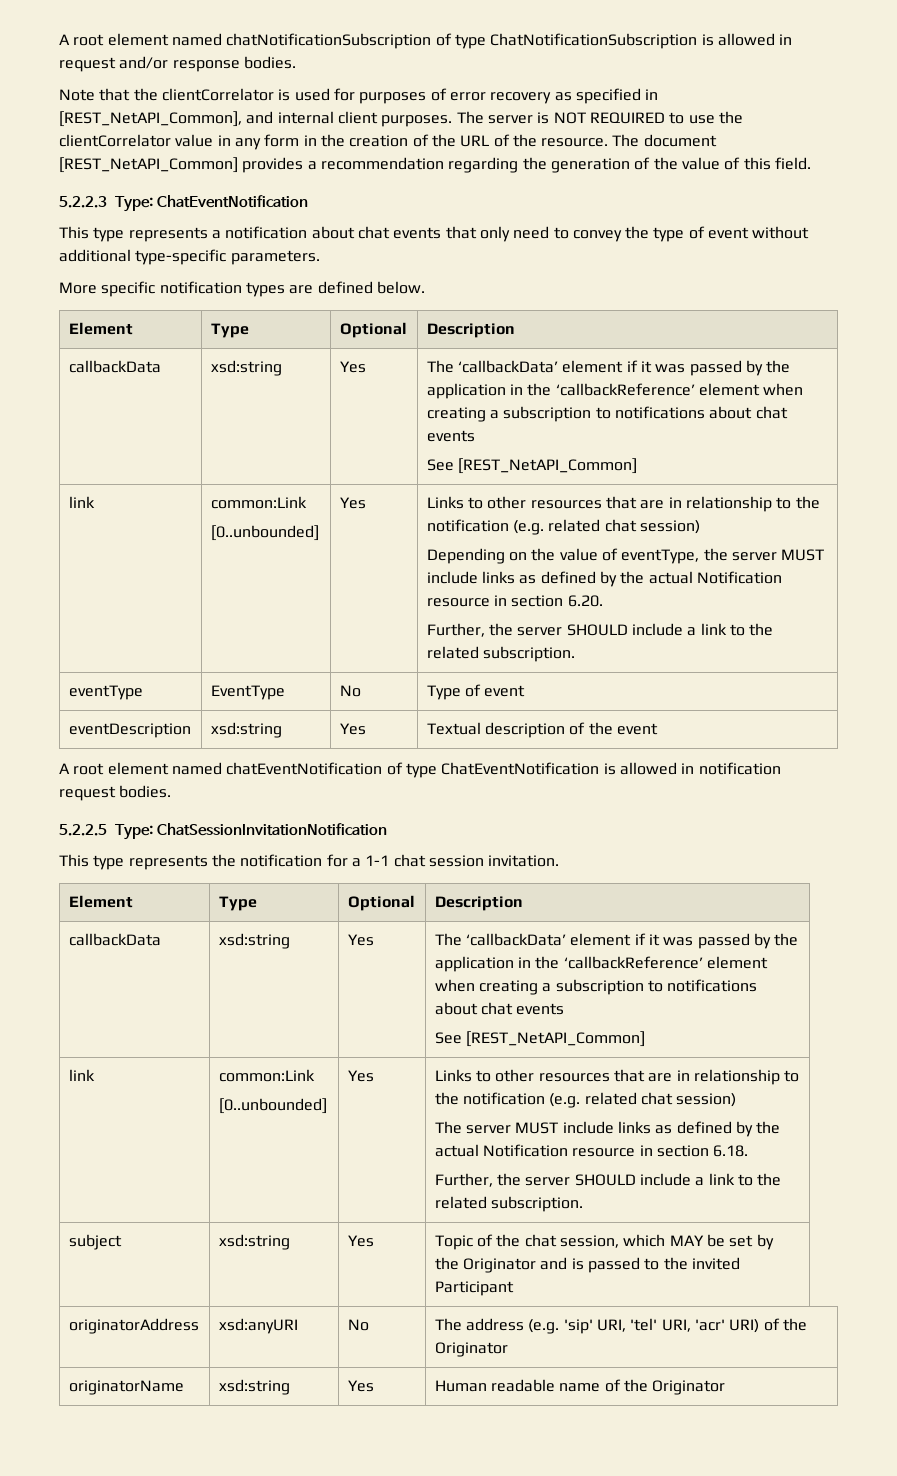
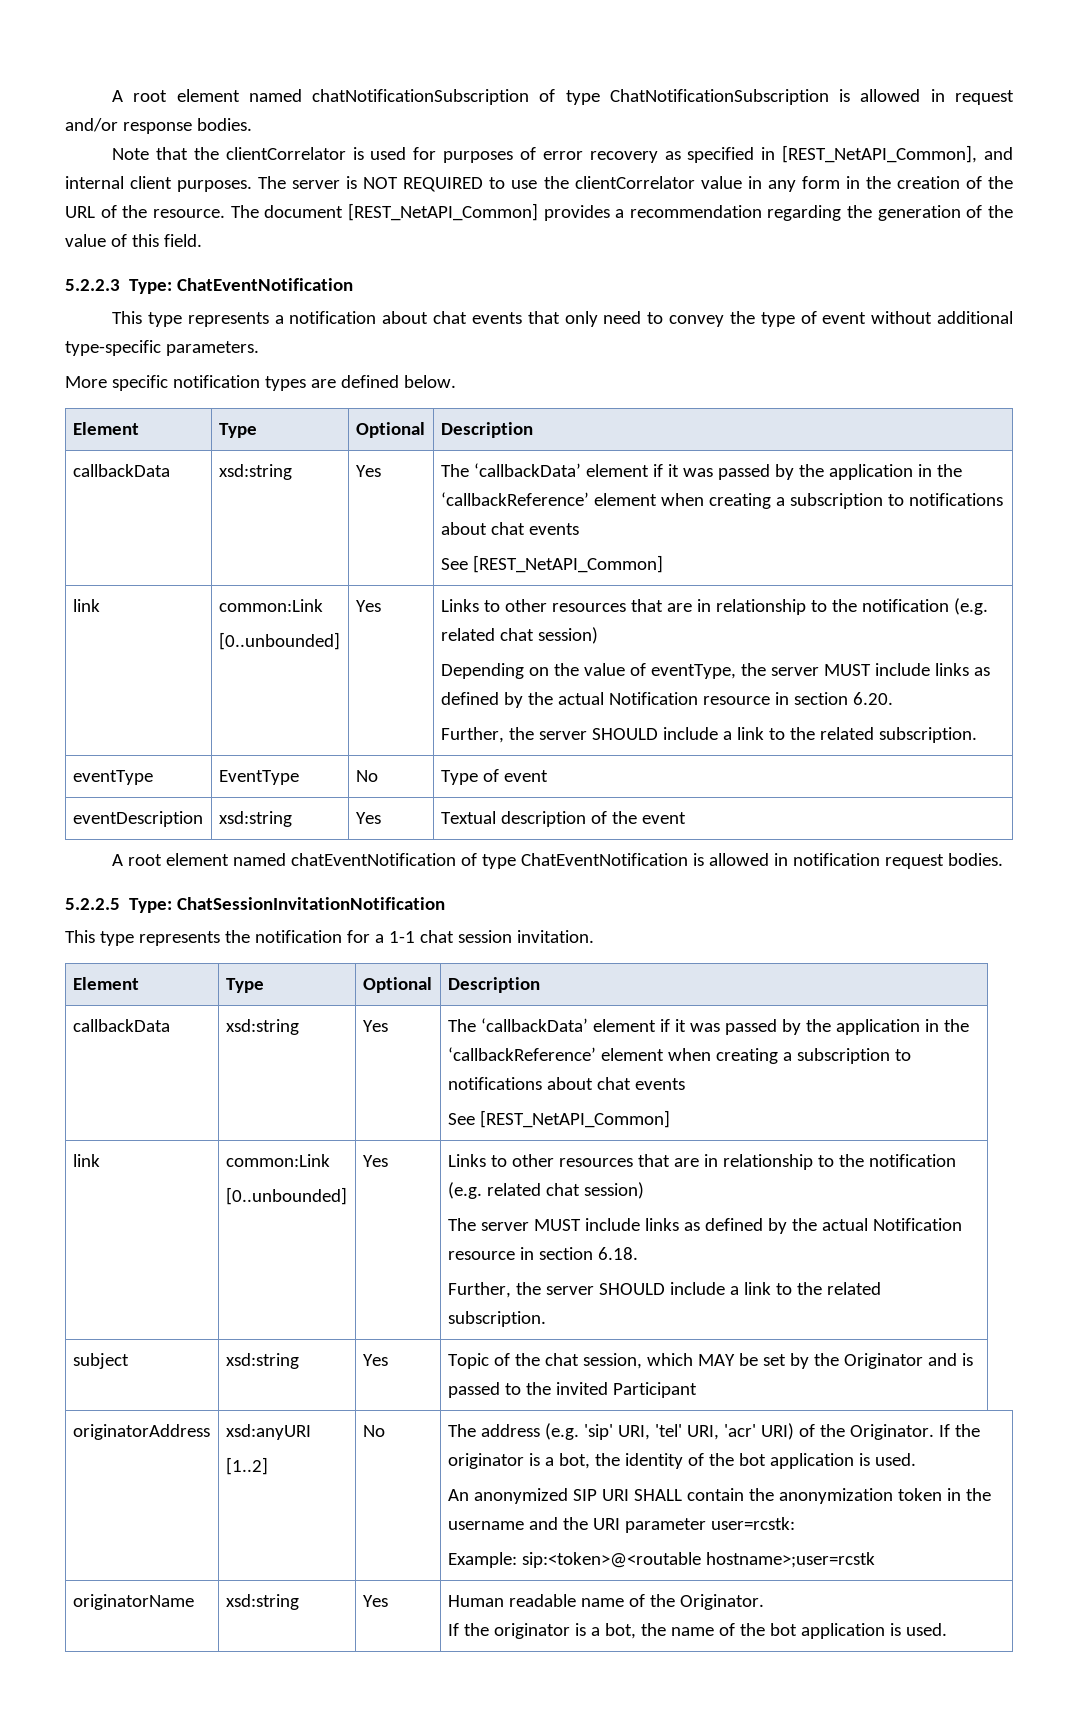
(298, 1326) none -> [225,1457,268,1475] // [1..2]
[434,1342,508,1357] Originator -> [849,1424,980,1440] [447,1453,916,1469] [447,1488,991,1504] [447,1517,795,1533] [447,1552,875,1568] Originator. If the originator is a bot, the identity of the bot application is used. // An anonymized SIP URI SHALL contain the anonymization token in the username and the URI parameter user=rcstk: // Example: sip:<token>@<routable hostname>;user=rcstk
[652,1380,726,1395] Originator -> [679,1594,764,1610] [447,1623,947,1639] Originator. // If the originator is a bot, the name of the bot application is used.

